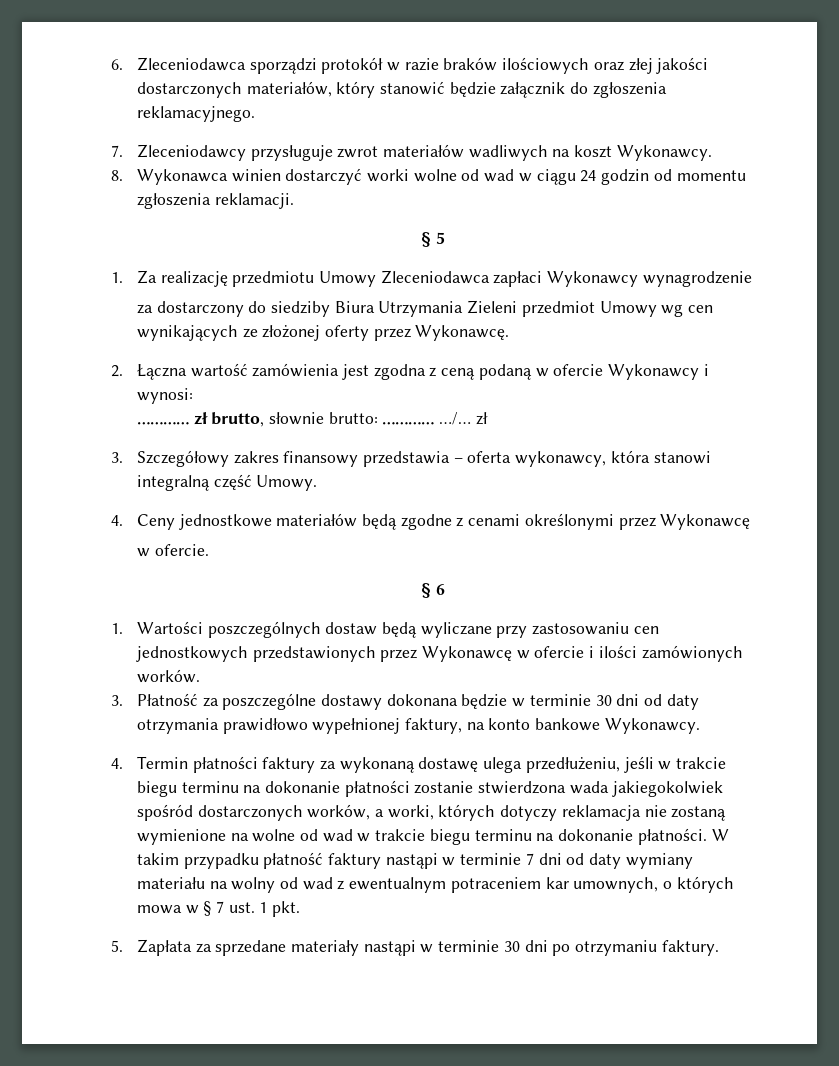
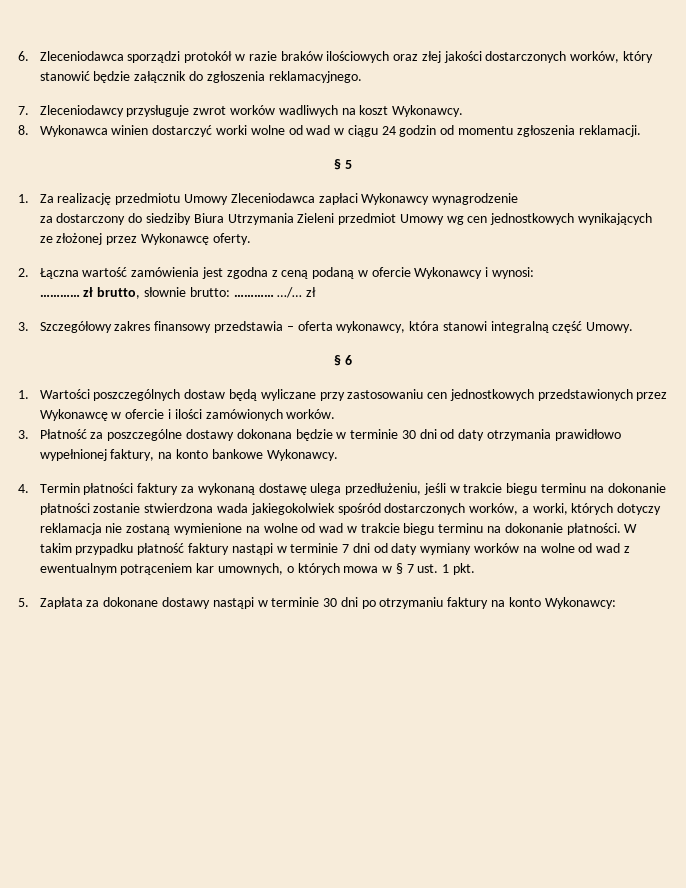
[246,81,332,97] materiałów, -> [570,51,620,63] worków,
[382,144,464,158] materiałów -> [230,105,276,115] worków
(714, 309) none -> [490,213,575,225] jednostkowych
[324,325,510,341] oferty przez Wykonawcę. -> [106,233,251,245] przez Wykonawcę oferty.
[111,513,751,530] [136,544,209,557] // 4. Ceny jednostkowe materiałów będą zgodne z cenami określonymi przez Wykonawcę // w ofercie. -> (634, 327) none
[136,877,276,893] materiału na wolny -> [474,543,575,553] worków na wolne
[450,877,541,893] potraceniem -> [120,563,193,575] potrąceniem
[215,940,359,956] sprzedane materiały -> [103,597,211,609] dokonane dostawy
[661,940,719,956] faktury. -> [447,597,616,609] faktury na konto Wykonawcy:

